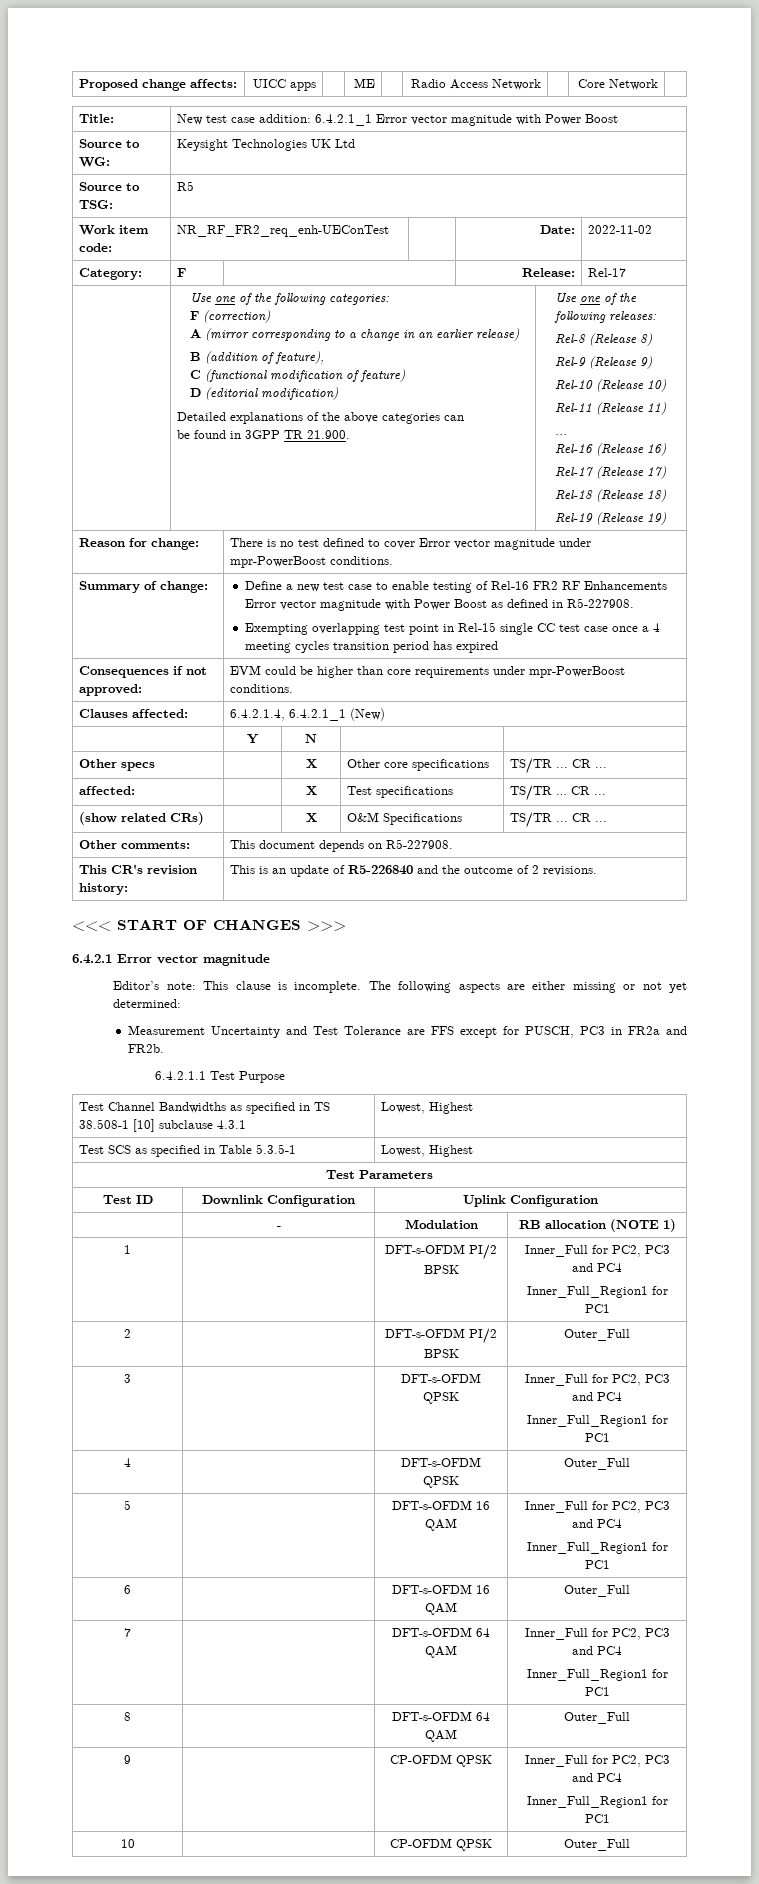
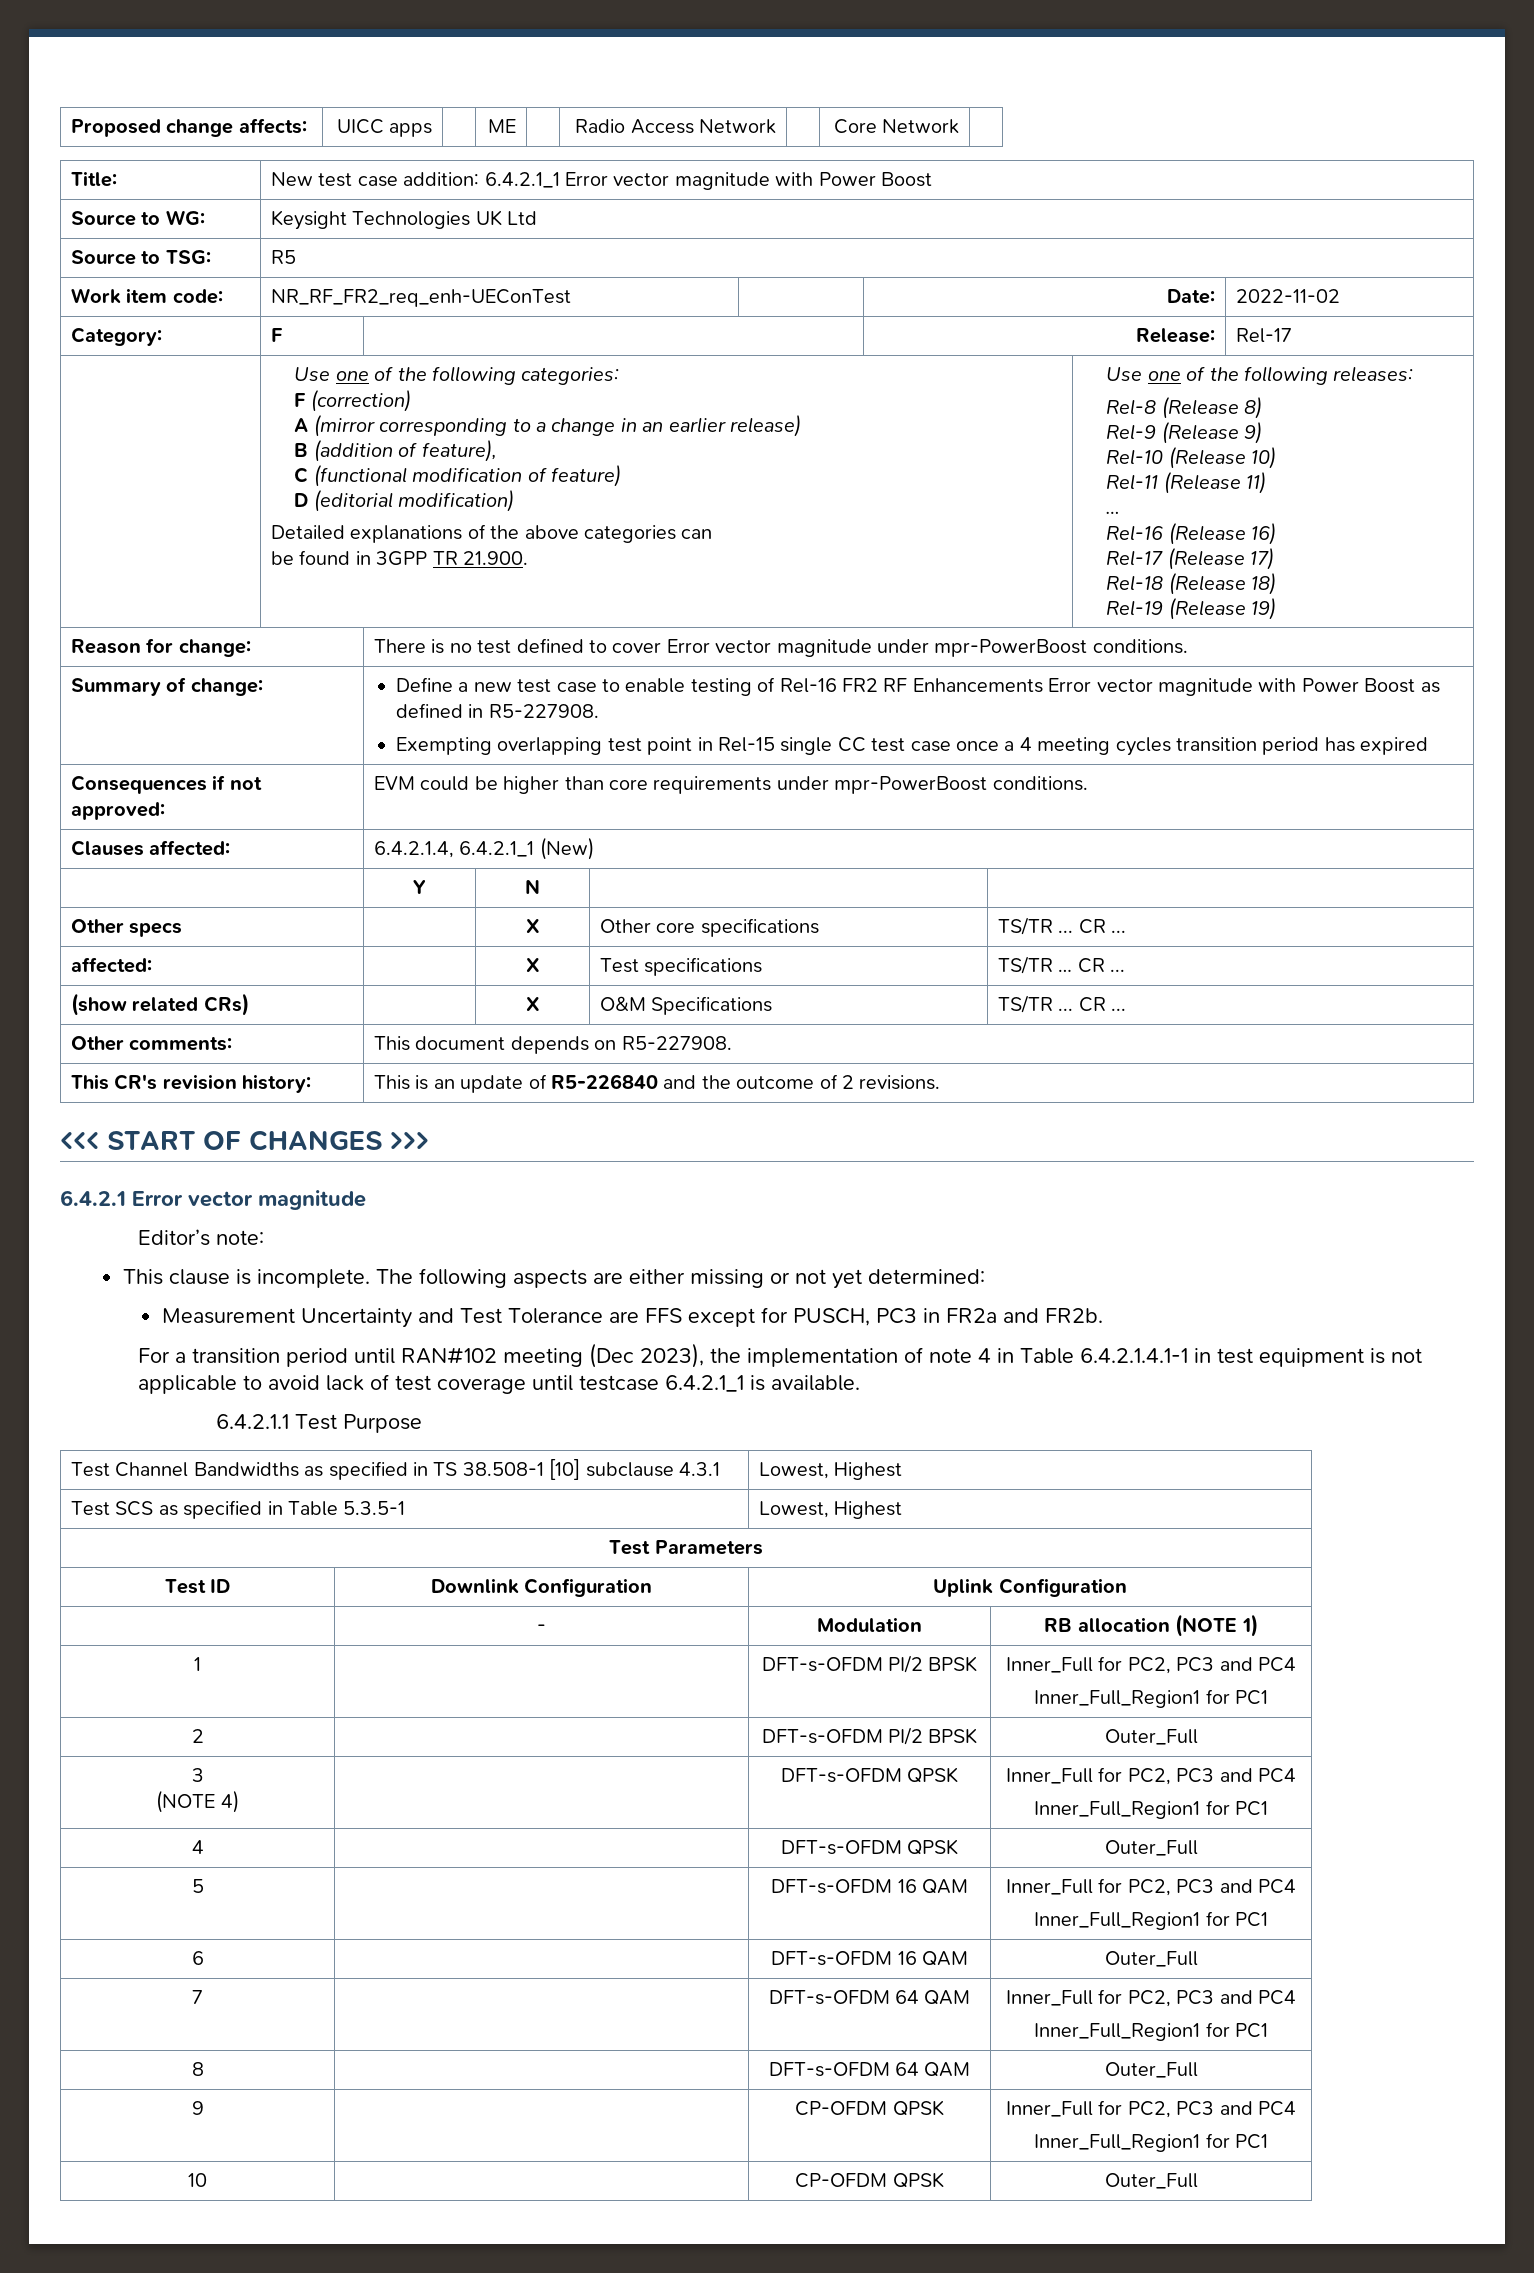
(196, 986) none -> (264, 1237) //
(164, 1048) none -> [137,1343,1422,1368] [137,1374,860,1394] // For a transition period until RAN#102 meeting (Dec 2023), the implementation of note 4 in Table 6.4.2.1.4.1-1 in test equipment is not applicable to avoid lack of test coverage until testcase 6.4.2.1_1 is available.
(131, 1378) none -> [156,1790,239,1813] // (NOTE 4)

